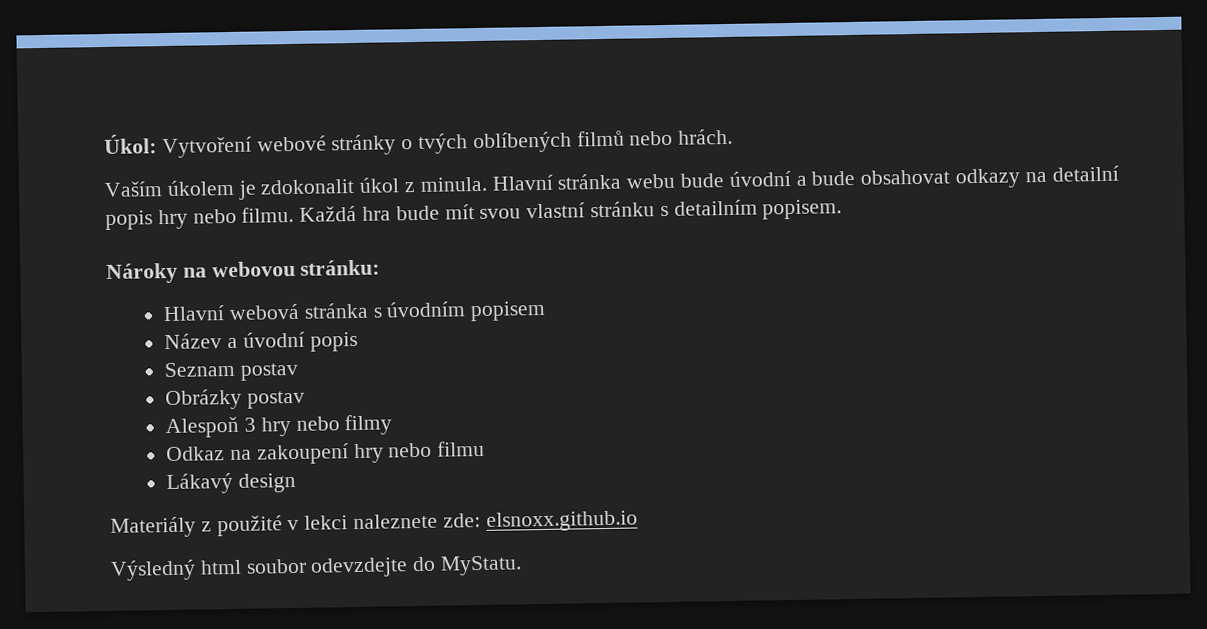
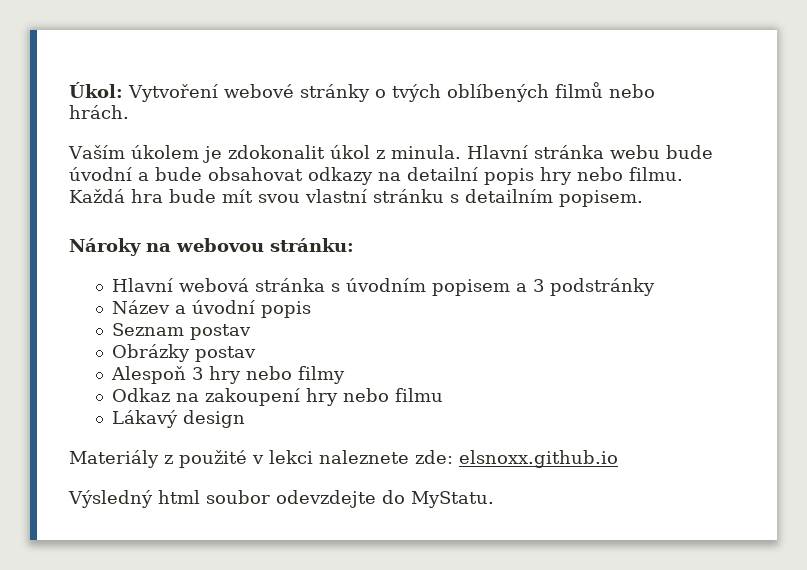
(547, 311) none -> [515,278,655,296] a 3 podstránky

